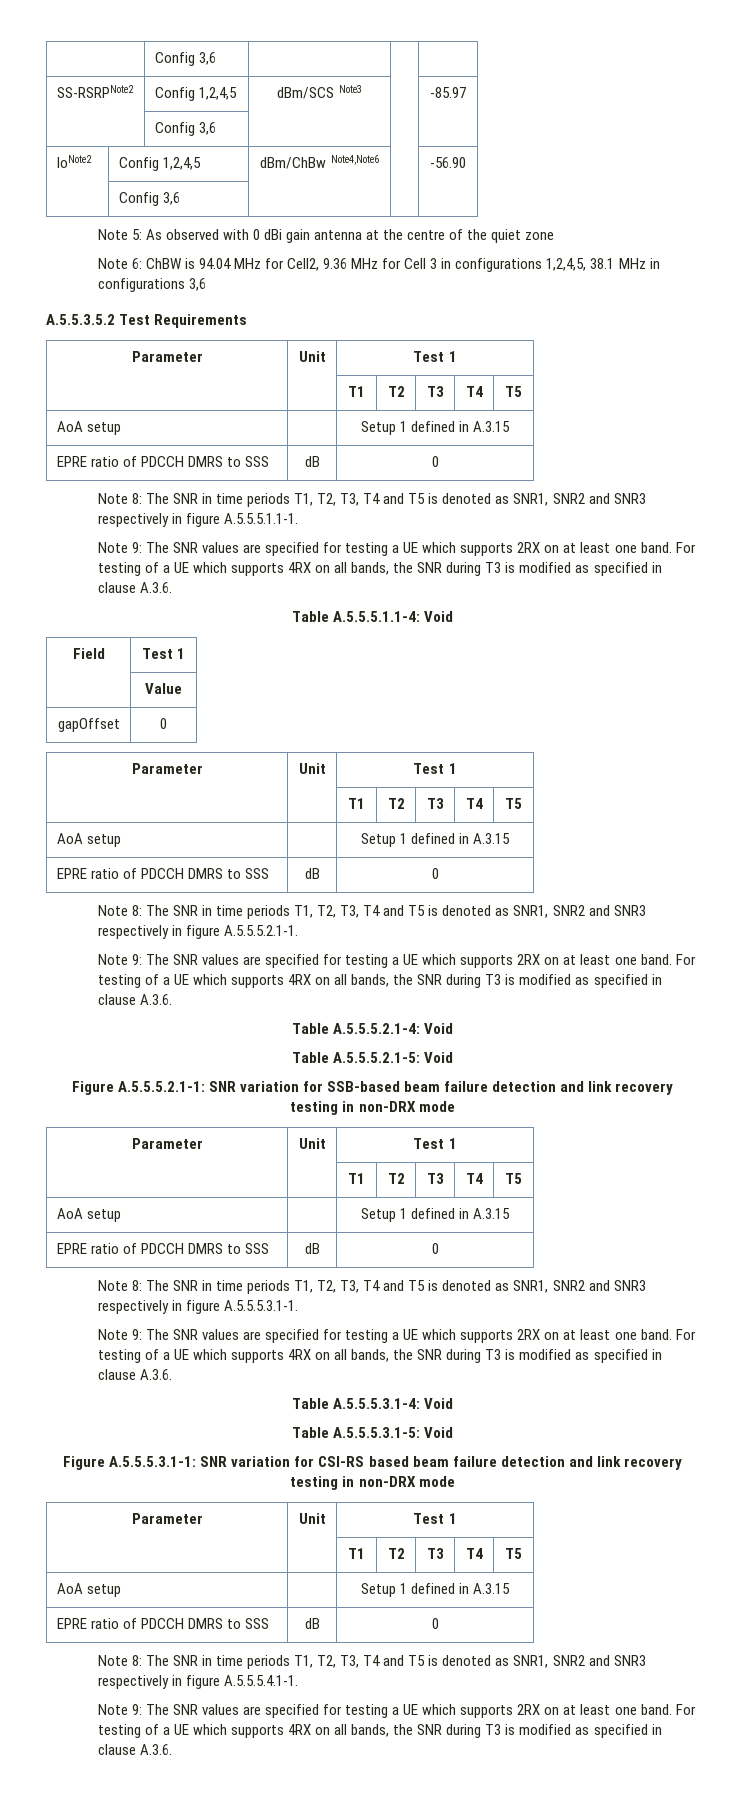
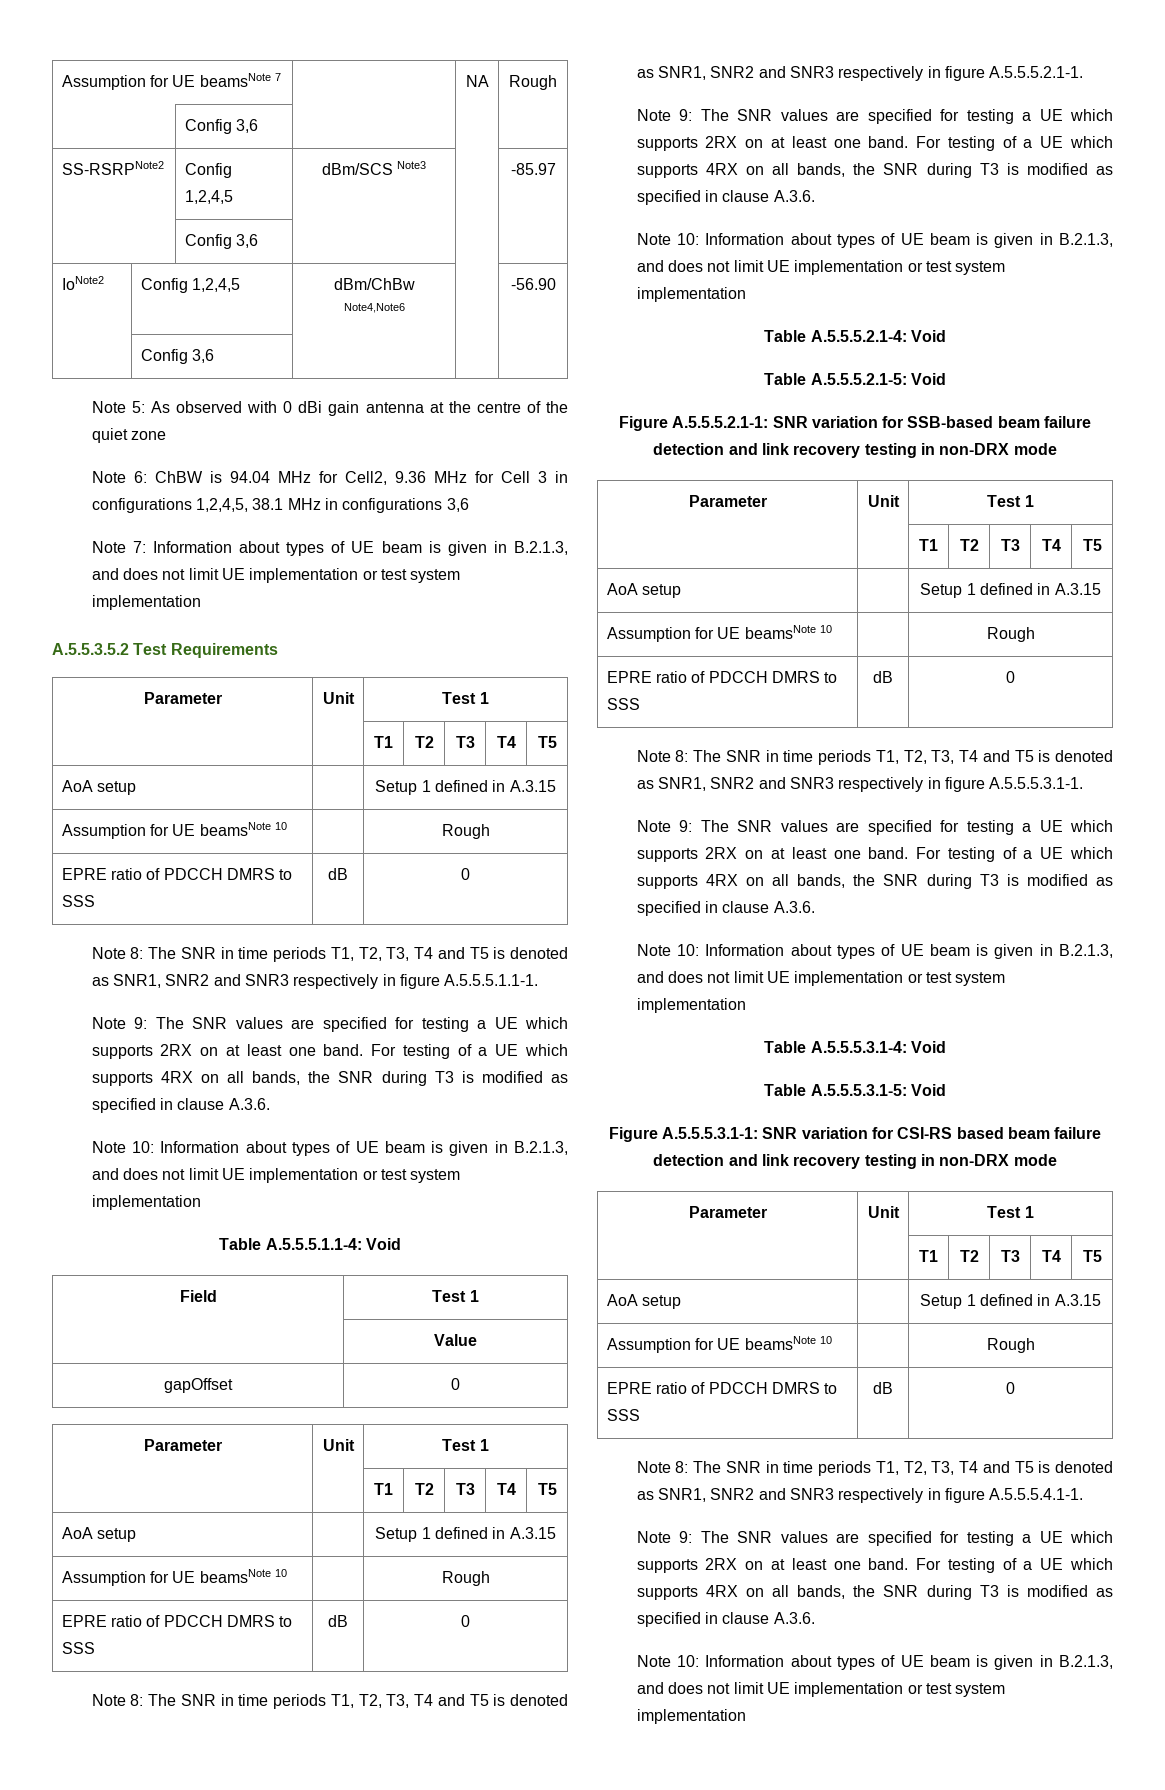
(154, 59) none -> [61,73,281,90] [465,75,489,87] [509,75,557,90] Assumption for UE beamsNote 7 | | NA | Rough //
(206, 284) none -> [91,541,568,556] [91,568,461,583] [91,595,201,610] // Note 7: Information about types of UE beam is given in B.2.1.3, and does not limit UE implementation or test system implementation
(511, 426) none -> [61,822,287,839] [441,824,490,839] // Assumption for UE beamsNote 10 | | Rough
(172, 587) none -> [91,1141,568,1156] [91,1168,461,1183] [91,1195,201,1210] // Note 10: Information about types of UE beam is given in B.2.1.3, and does not limit UE implementation or test system implementation
(511, 838) none -> [61,1569,287,1586] [441,1571,490,1586] // Assumption for UE beamsNote 10 | | Rough
(172, 999) none -> [636,233,1113,248] [636,260,1006,275] [636,287,746,302] // Note 10: Information about types of UE beam is given in B.2.1.3, and does not limit UE implementation or test system implementation
(511, 1213) none -> [606,625,832,642] [986,627,1035,642] // Assumption for UE beamsNote 10 | | Rough
(172, 1374) none -> [636,944,1113,959] [636,971,1006,986] [636,998,746,1013] // Note 10: Information about types of UE beam is given in B.2.1.3, and does not limit UE implementation or test system implementation
(511, 1588) none -> [606,1336,832,1353] [986,1338,1035,1353] // Assumption for UE beamsNote 10 | | Rough
(172, 1749) none -> [636,1655,1113,1670] [636,1682,1006,1697] [636,1709,746,1724] // Note 10: Information about types of UE beam is given in B.2.1.3, and does not limit UE implementation or test system implementation

